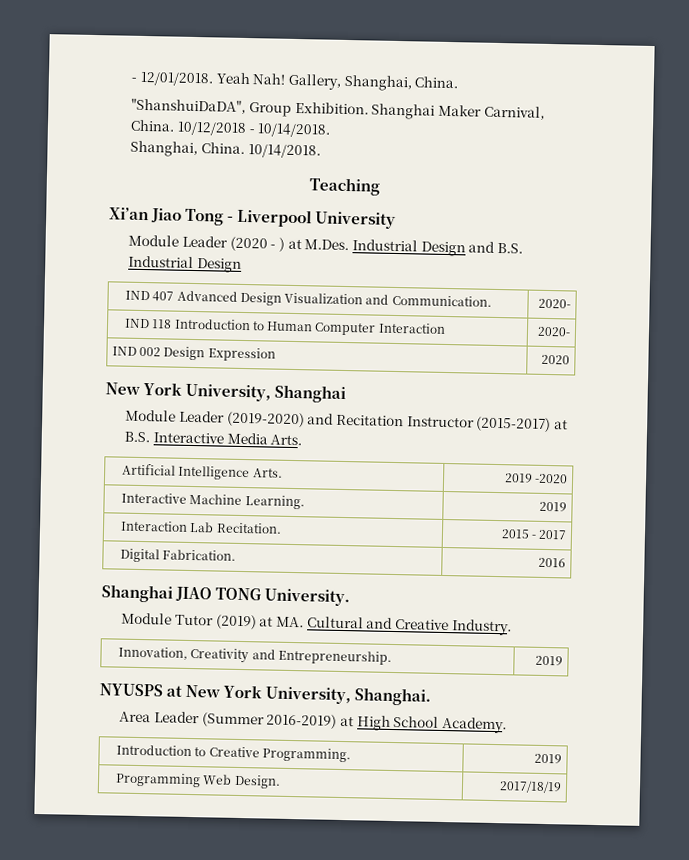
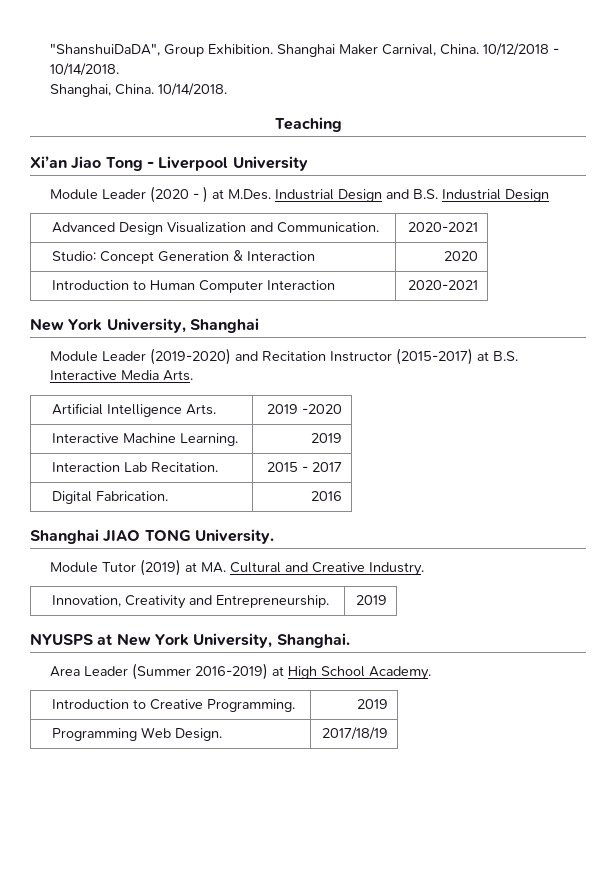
[131,71,459,92] - 12/01/2018. Yeah Nah! Gallery, Shanghai, China. // -> (50, 49) none
[125,290,175,302] IND 407 -> (550, 195) none
[538,298,572,309] [124,318,173,329] 2020- // IND 118 -> [407,222,478,232] [52,250,316,264] [443,251,478,261] 2020-2021 // Studio: Concept Generation & Interaction | 2020 //
[537,326,572,337] [111,346,276,362] [541,354,571,365] 2020- // IND 002 Design Expression | 2020 -> [407,280,478,290] 2020-2021

